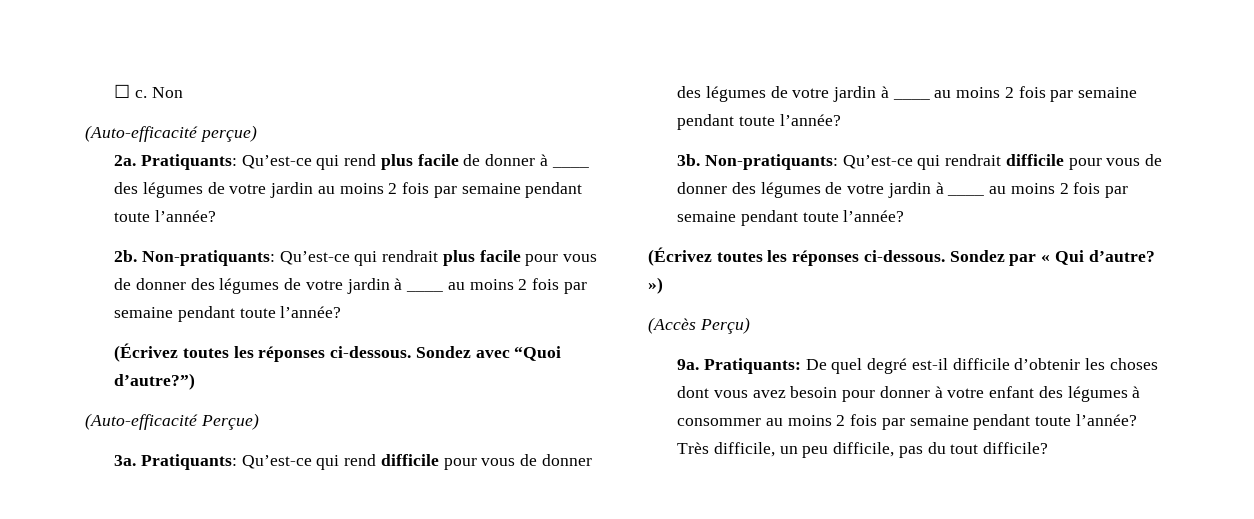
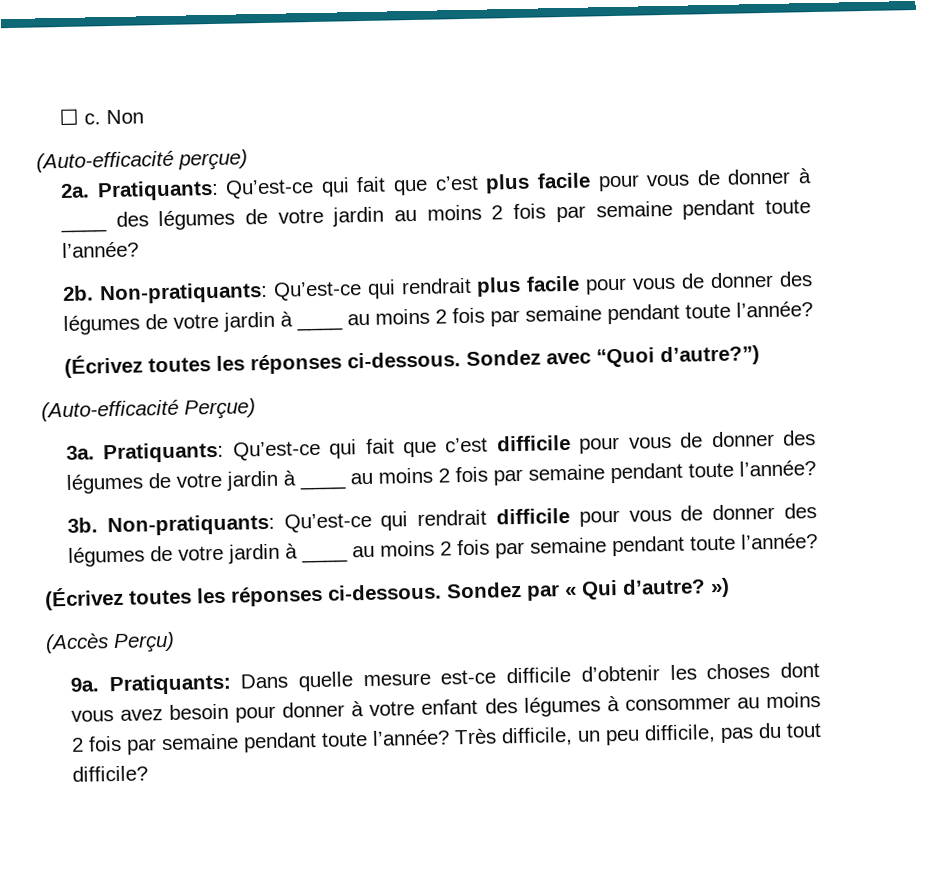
[344,154,459,170] rend plus facile -> [356,172,691,196] fait que c’est plus facile pour vous
[344,454,377,466] rend -> [365,437,489,458] fait que c’est
[805,358,948,374] De quel degré est-il -> [240,669,497,692] Dans quelle mesure est-ce

